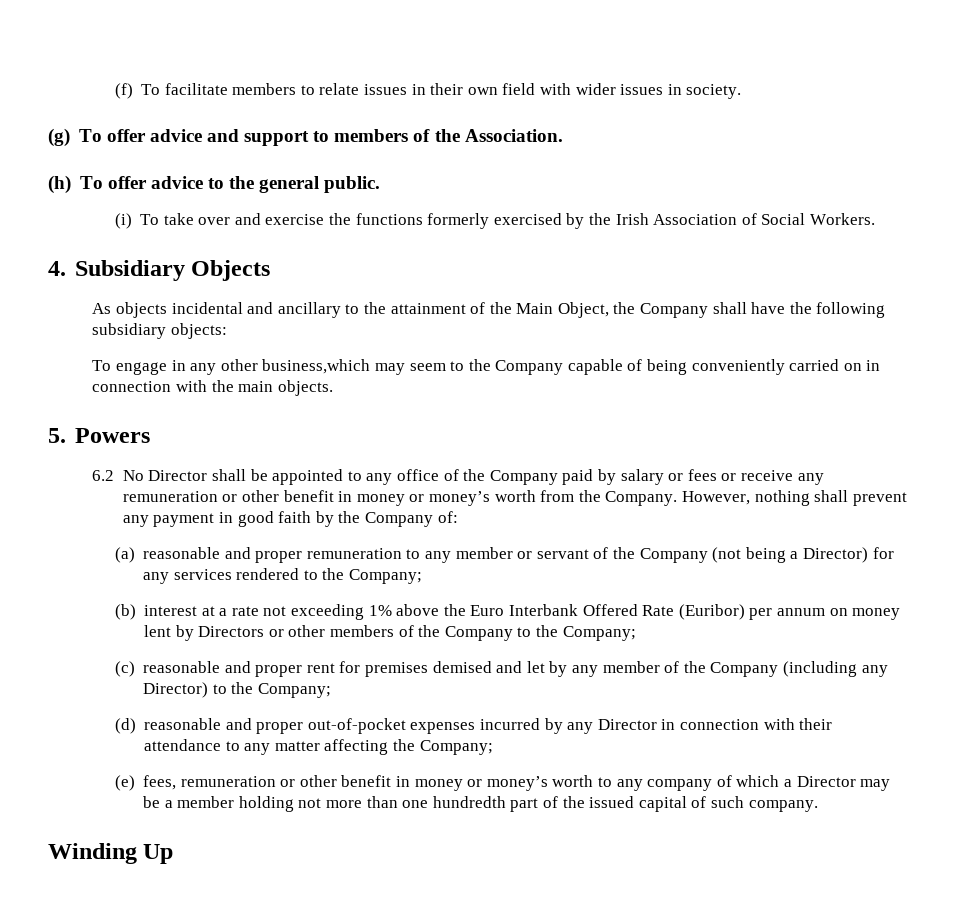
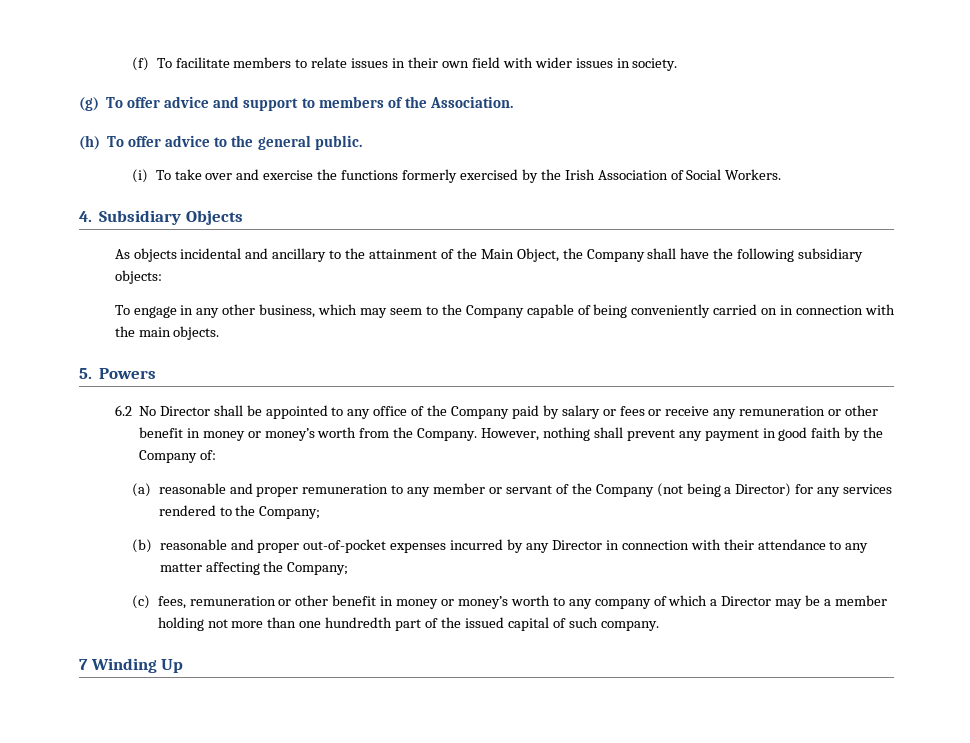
[262,359,371,374] business,which -> [259,304,358,318] business, which
[144,604,901,620] [144,625,636,641] [114,661,888,677] [143,682,331,698] [114,718,136,734] interest at a rate not exceeding 1% above the Euro Interbank Offered Rate (Euribor) per annum on money lent by Directors or other members of the Company to the Company; // (c) reasonable and proper rent for premises demised and let by any member of the Company (including any Director) to the Company; // (d) -> (153, 546) none
[114,775,135,791] (e) -> [132,595,151,609] (c)
(818, 806) none -> [79,659,88,670] 7

